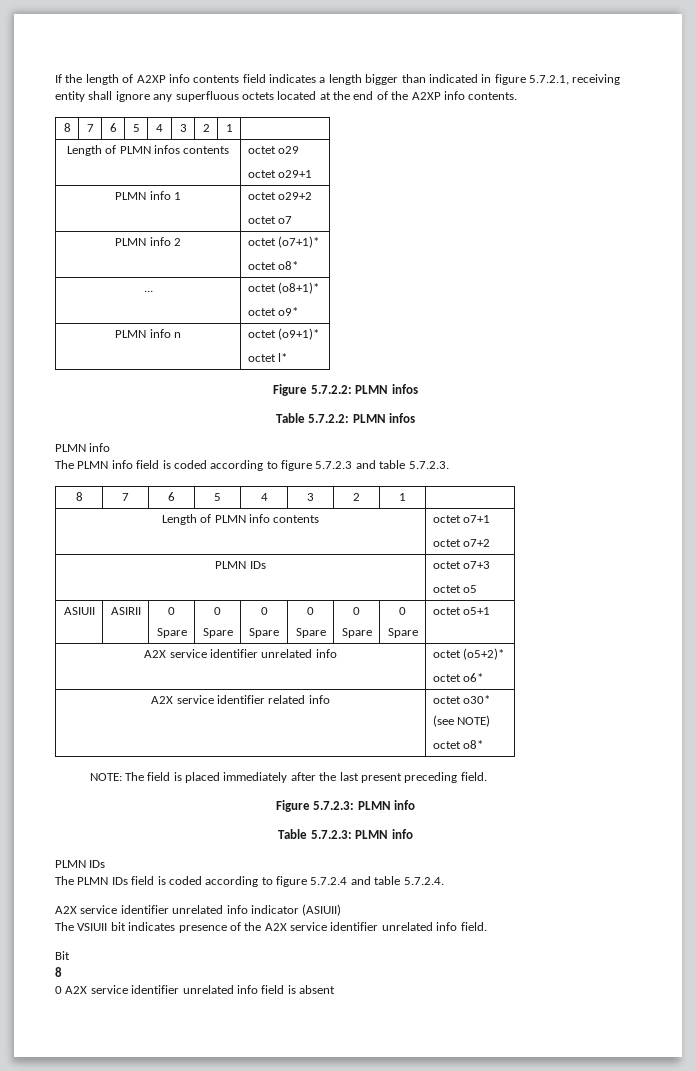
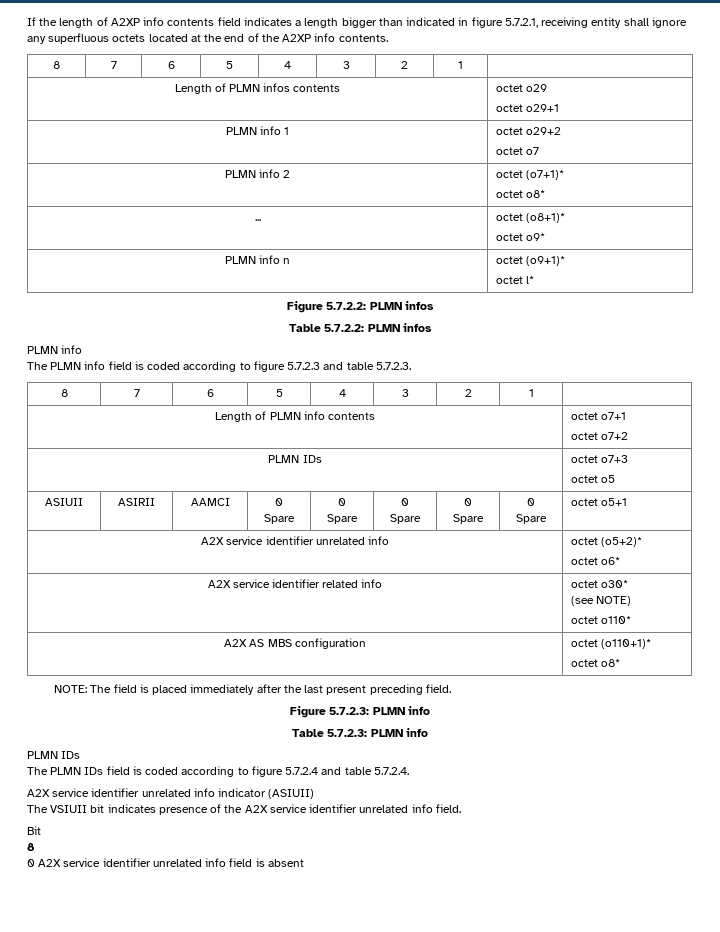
[168,607,175,615] [156,628,187,638] 0 // Spare -> [190,498,230,506] AAMCI
(490, 721) none -> [570,616,631,624] [224,638,366,649] [570,639,651,649] // octet o110* // A2X AS MBS configuration | octet (o110+1)*

